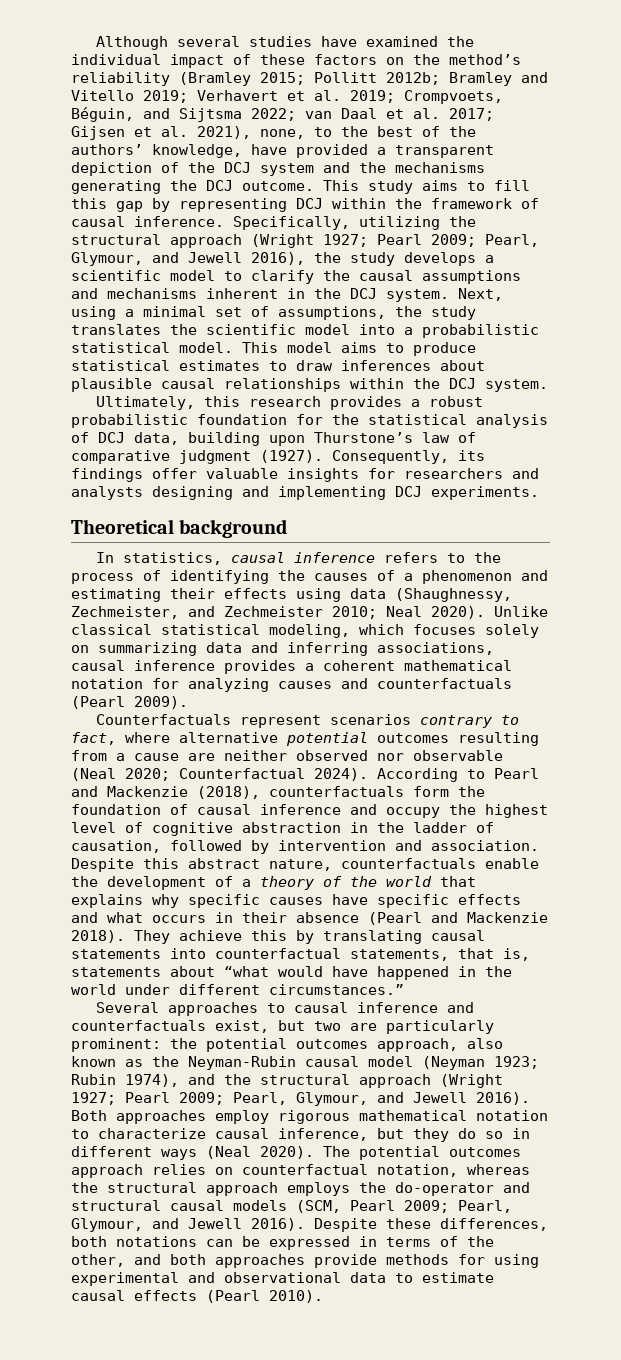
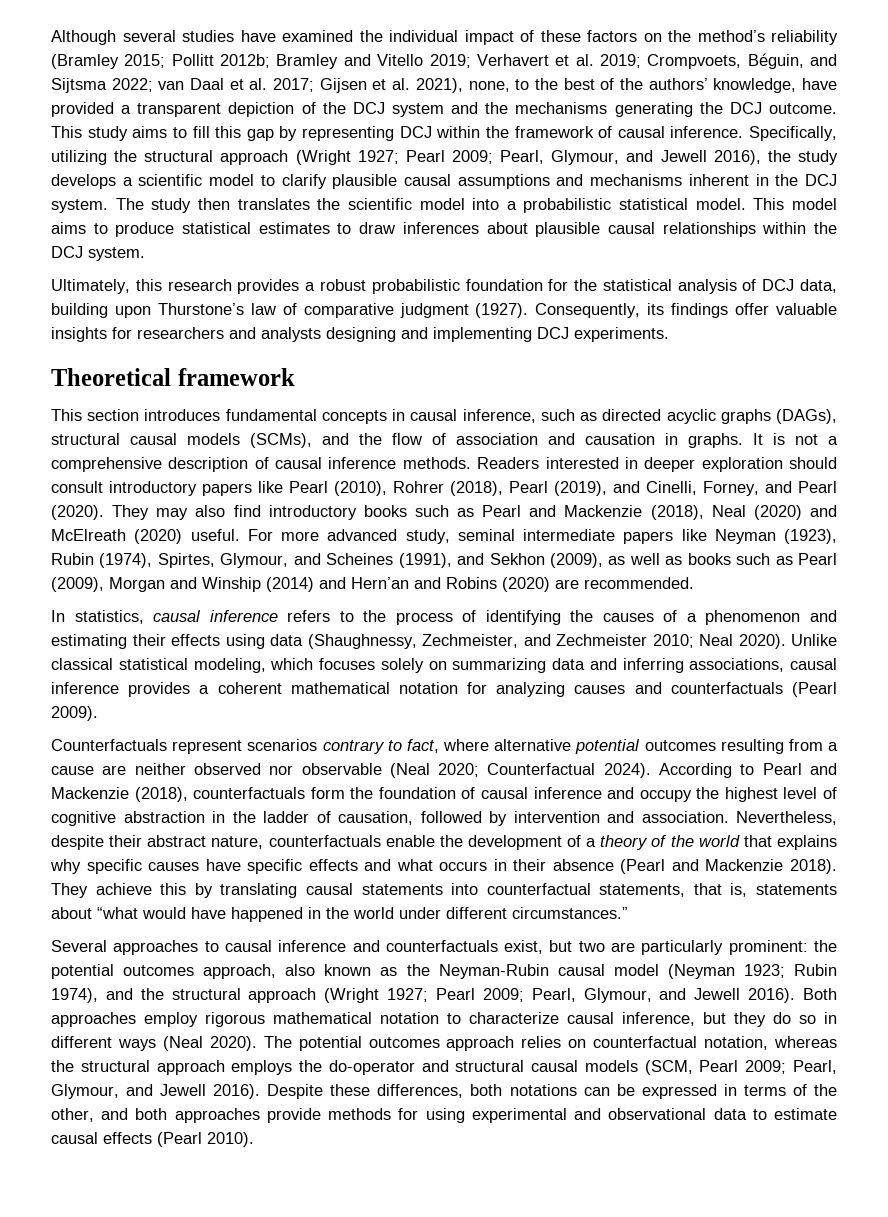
[323,270,350,281] the -> [332,174,398,189] plausible
[458,288,503,301] [71,306,476,320] Next, using a minimal set of assumptions, the study -> [115,198,230,213] The study then
[179,519,288,538] background -> [177,368,295,386] [51,409,838,424] [51,433,838,448] [51,457,838,472] [51,481,837,496] [51,505,837,520] [51,529,837,544] [51,553,837,568] [51,577,694,592] framework // This section introduces fundamental concepts in causal inference, such as directed acyclic graphs (DAGs), structural causal models (SCMs), and the flow of association and causation in graphs. It is not a comprehensive description of causal inference methods. Readers interested in deeper exploration should consult introductory papers like Pearl (2010), Rohrer (2018), Pearl (2019), and Cinelli, Forney, and Pearl (2020). They may also find introductory books such as Pearl and Mackenzie (2018), Neal (2020) and McElreath (2020) useful. For more advanced study, seminal intermediate papers like Neyman (1923), Rubin (1974), Spirtes, Glymour, and Scheines (1991), and Sekhon (2009), as well as books such as Pearl (2009), Morgan and Winship (2014) and Hern’an and Robins (2020) are recommended.
[71,858,179,872] Despite this -> [736,811,837,825] [51,835,143,850] Nevertheless, despite their

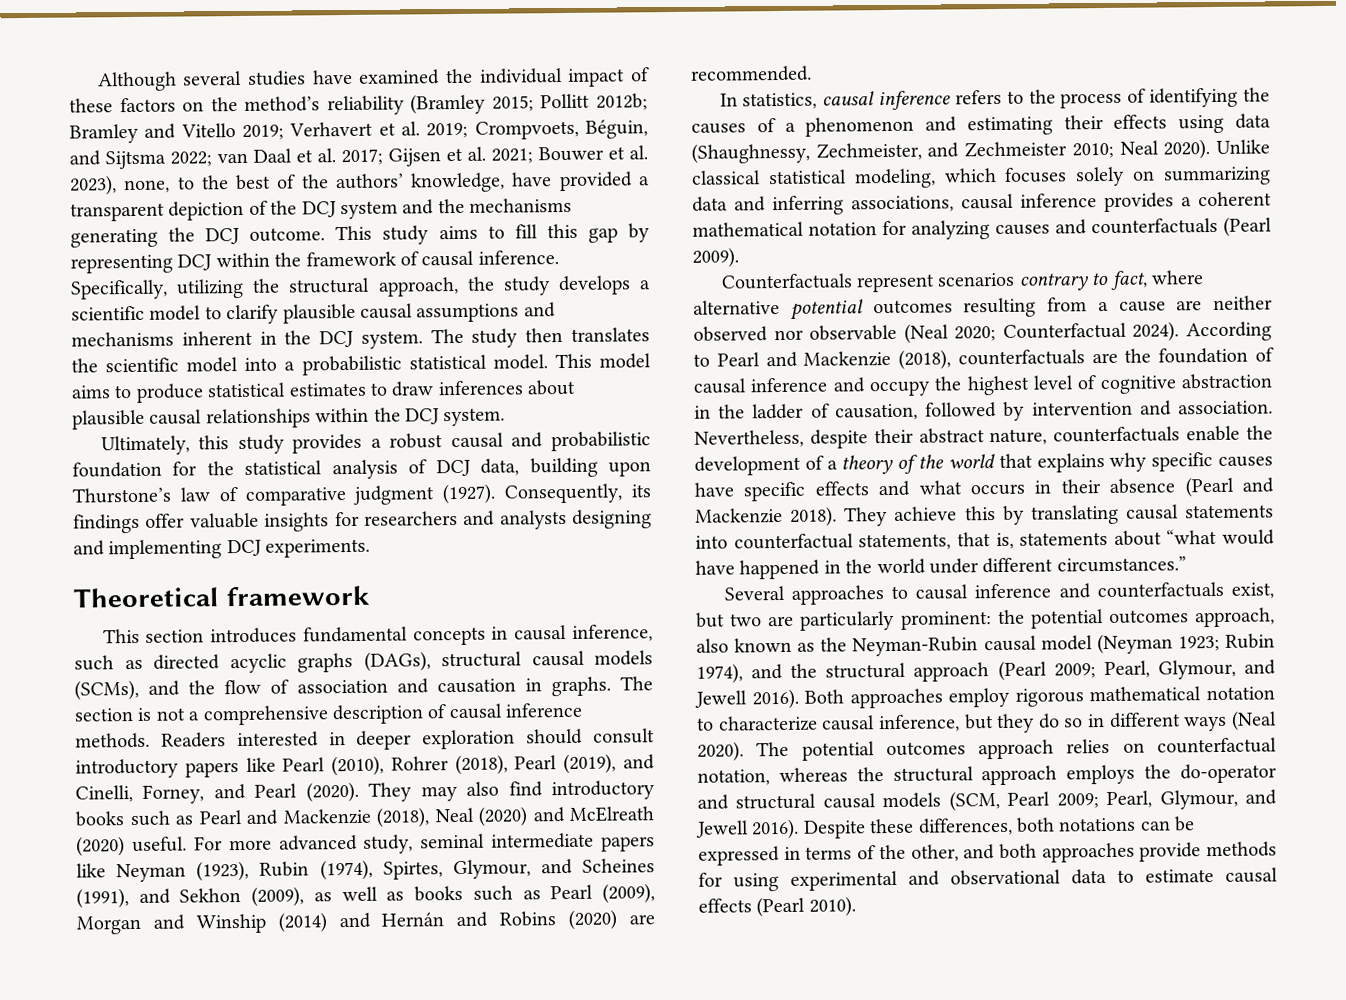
[415,78,463,93] 2021), -> [491,145,648,164] [69,175,117,196] 2021; Bouwer et al. 2023),
[220,150,761,165] approach (Wright 1927; Pearl 2009; Pearl, Glymour, and Jewell 2016), -> [377,276,459,297] approach,
[167,279,232,291] research -> [237,434,285,455] study
(366, 285) none -> [450,432,544,449] causal and
[753,433,763,445] It -> [620,676,654,691] [74,708,134,722] The section
[351,577,409,589] Hern’an -> [381,912,445,927] Hernán
[310,787,345,799] form -> [1091,352,1118,364] are
[324,988,475,1003] (Wright 1927; Pearl -> [997,660,1047,682] (Pearl

